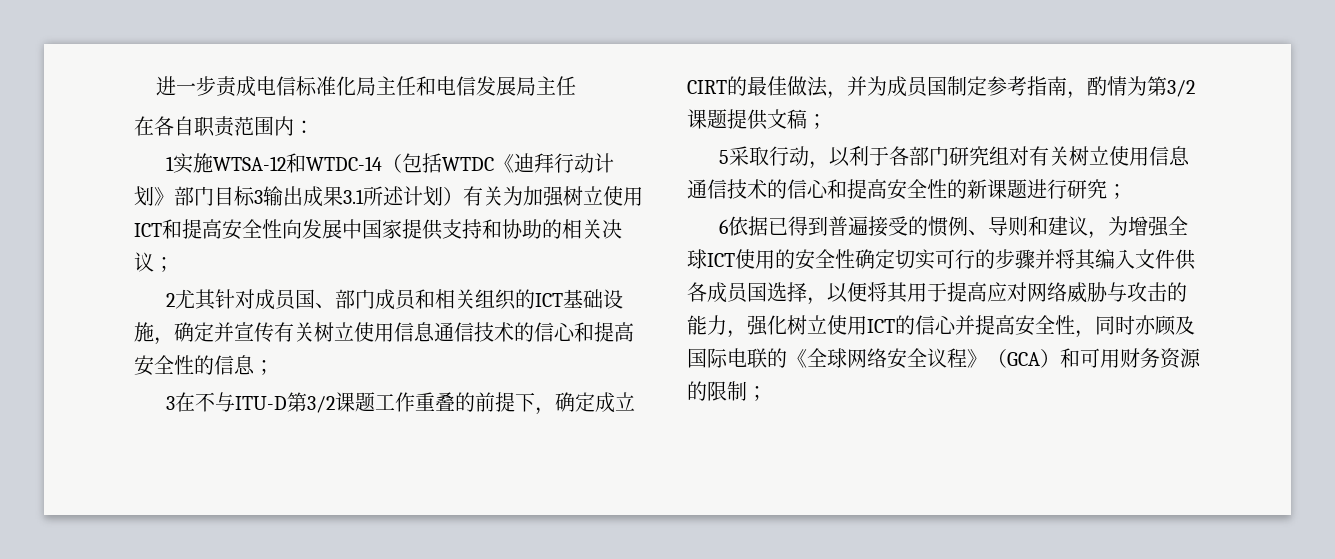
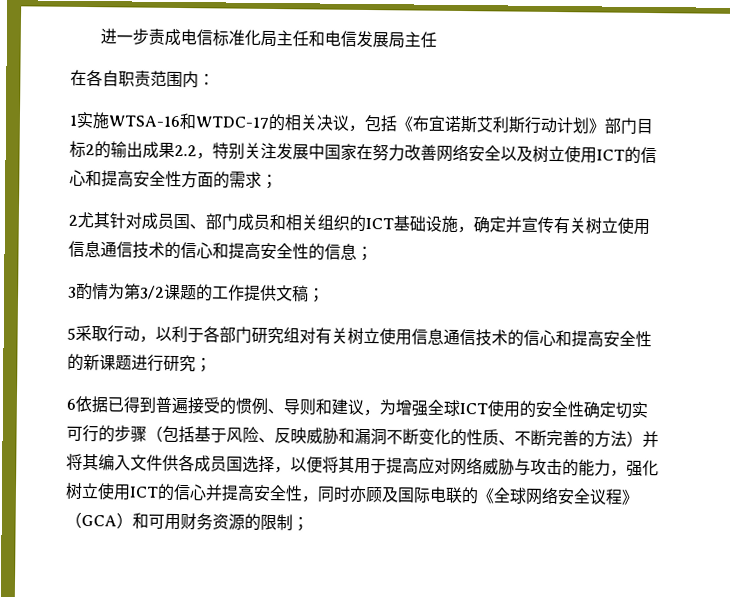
[212,153,554,173] WTSA-12和WTDC-14（包括WTDC《迪拜 -> [108,113,525,133] WTSA-16和WTDC-17的相关决议，包括《布宜诺斯艾利斯
[254,190,263,204] 3 -> [85,141,111,159] 2的
[343,186,643,207] [134,219,622,240] [134,252,154,272] 3.1所述计划）有关为加强树立使用ICT和提高安全性向发展中国家提供支持和协助的相关决议 -> [174,142,657,164] [69,169,262,189] 2.2，特别关注发展中国家在努力改善网络安全以及树立使用ICT的信心和提高安全性方面的需求
[174,392,635,415] [687,76,1087,99] 在不与ITU-D第3/2课题工作重叠的前提下，确定成立CIRT的最佳做法，并为成员国制定参考指南， -> (77, 292) none
(727, 119) none -> [196,284,245,302] 的工作
(1035, 259) none -> [146,425,643,448] （包括基于风险、反映威胁和漏洞不断变化的性质、不断完善的方法）

